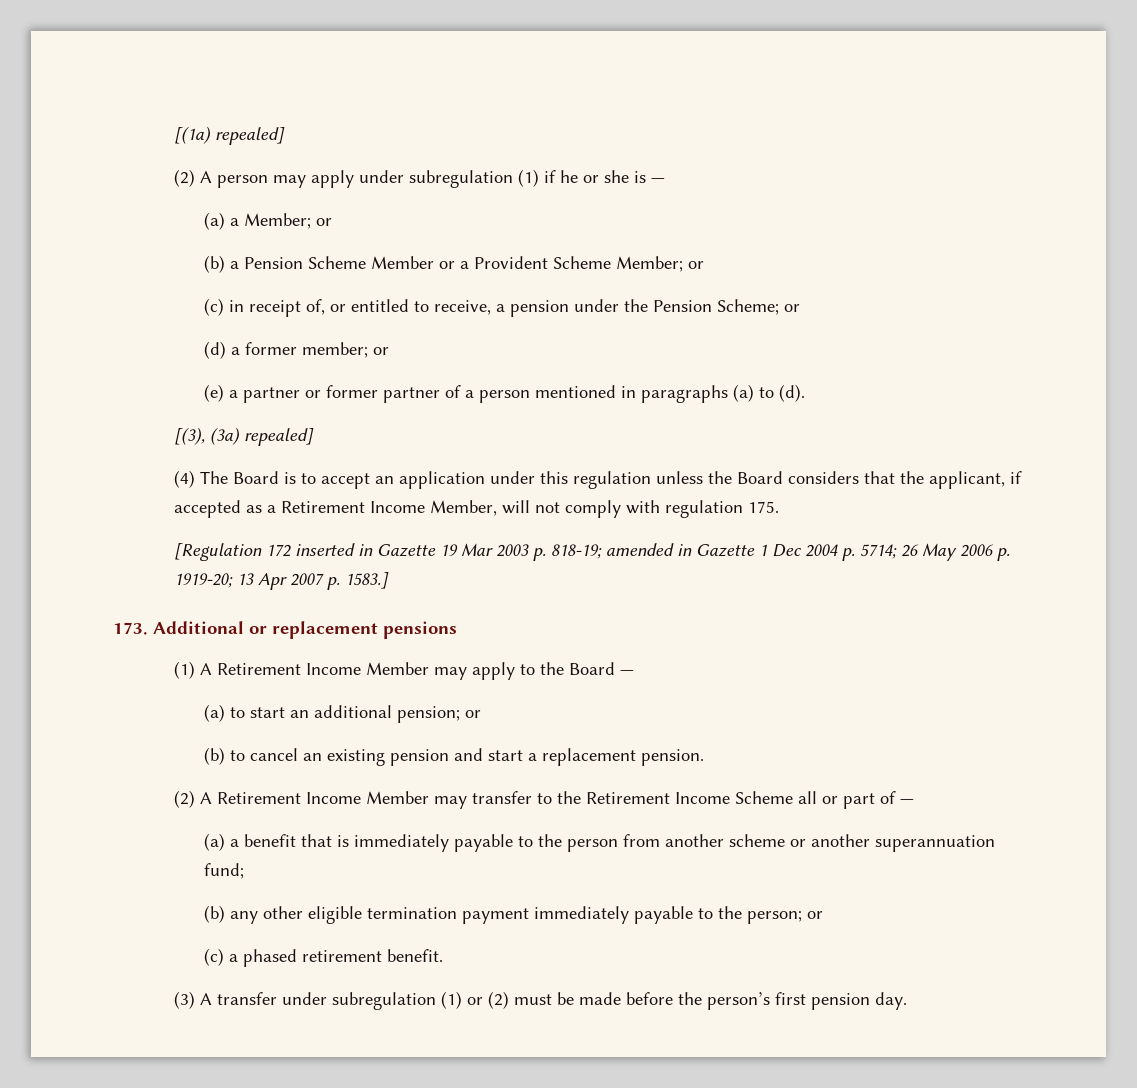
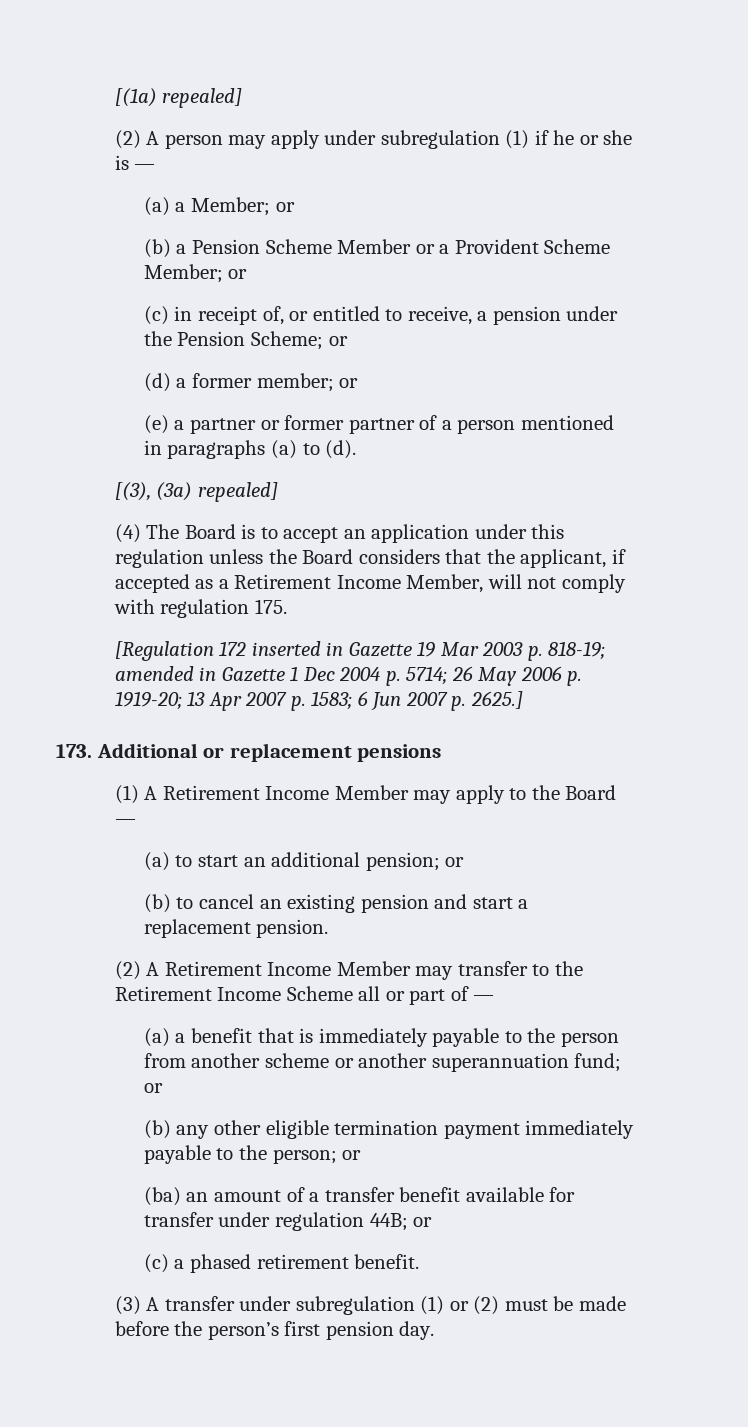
[344,572,389,589] 1583.] -> [311,691,523,711] 1583; 6 Jun 2007 p. 2625.]
(245, 871) none -> [143,1083,163,1093] or
(824, 915) none -> [143,1187,576,1206] [143,1212,433,1231] // (ba) an amount of a transfer benefit available for transfer under regulation 44B; or

